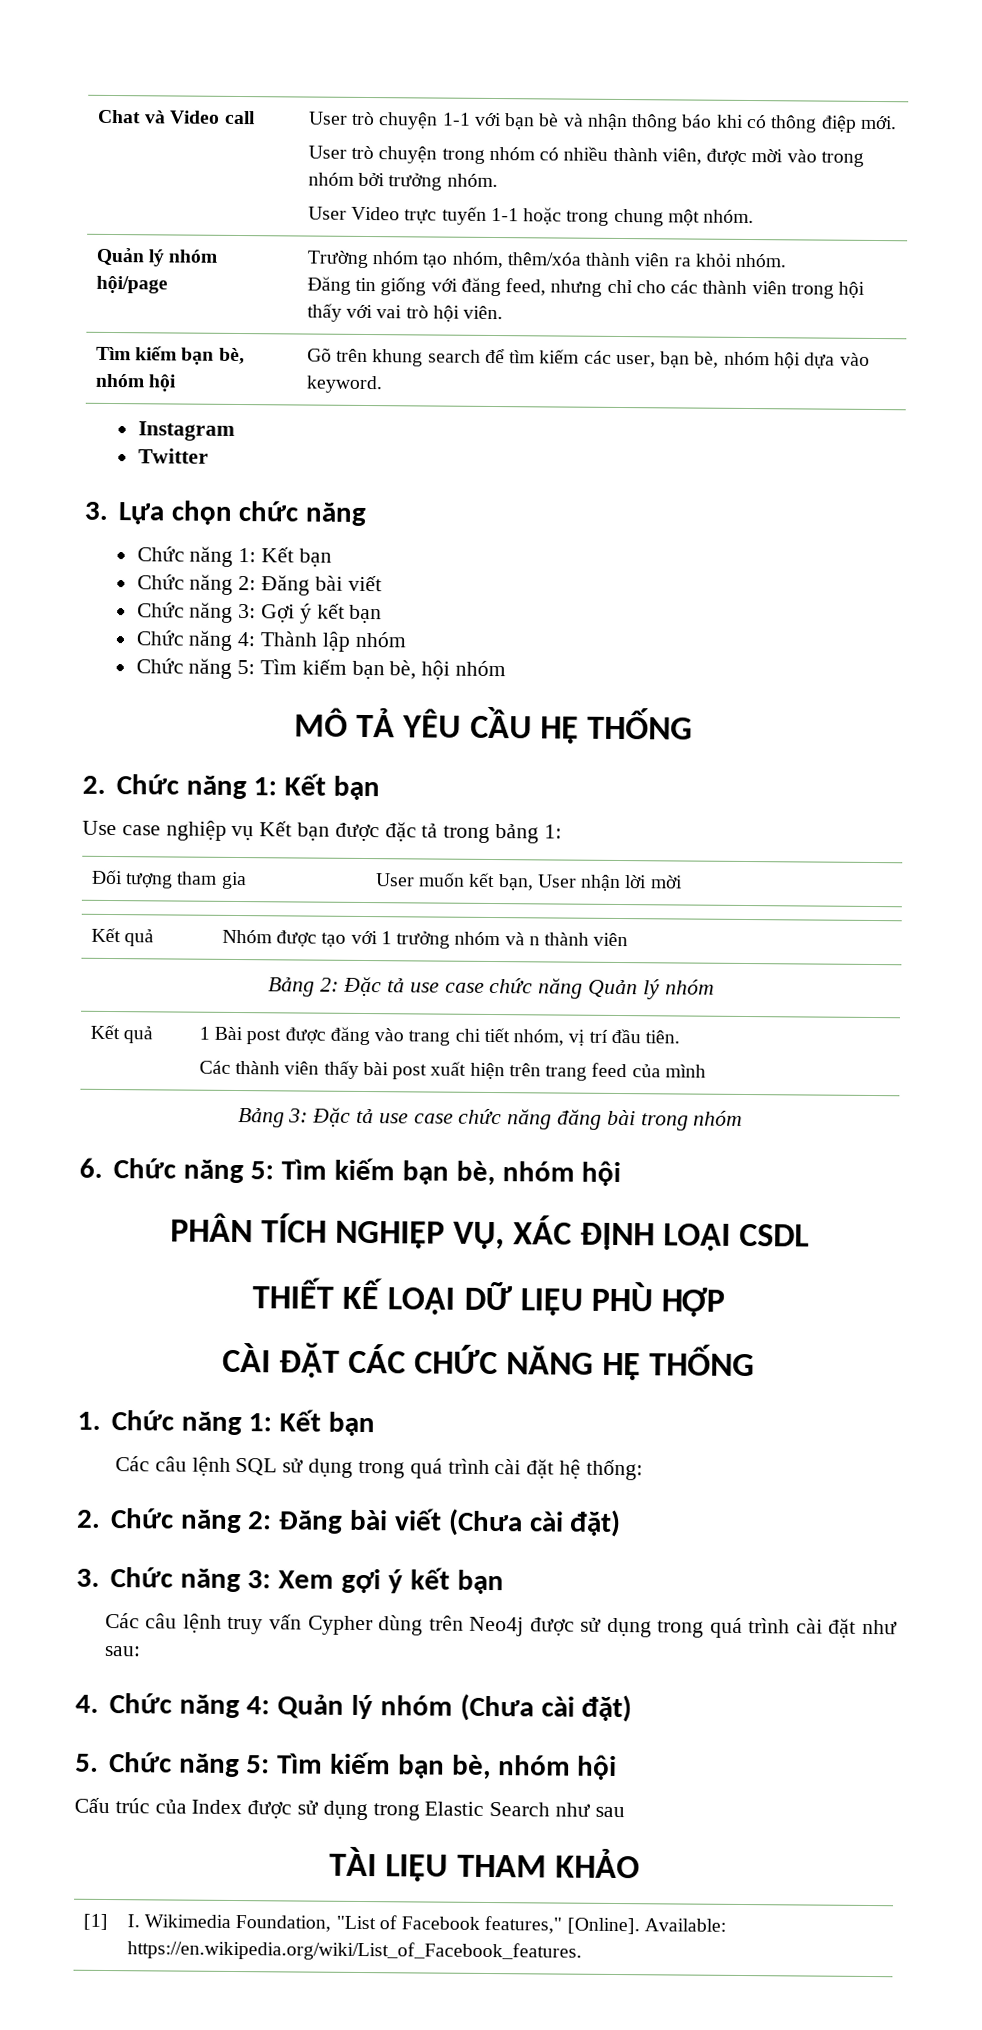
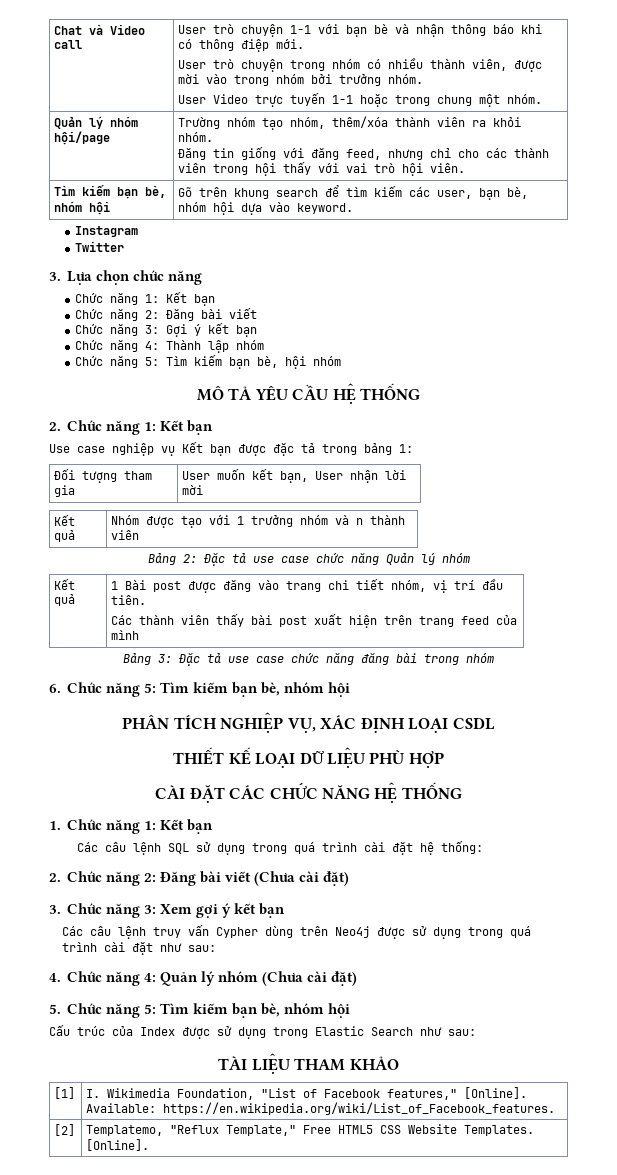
[594,1806,625,1818] sau -> [448,1029,476,1036] sau:
(582, 1951) none -> [54,1124,76,1136] [86,1124,535,1136] [86,1139,150,1151] // [2] | Templatemo, "Reflux Template," Free HTML5 CSS Website Templates. [Online].

